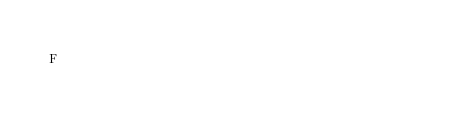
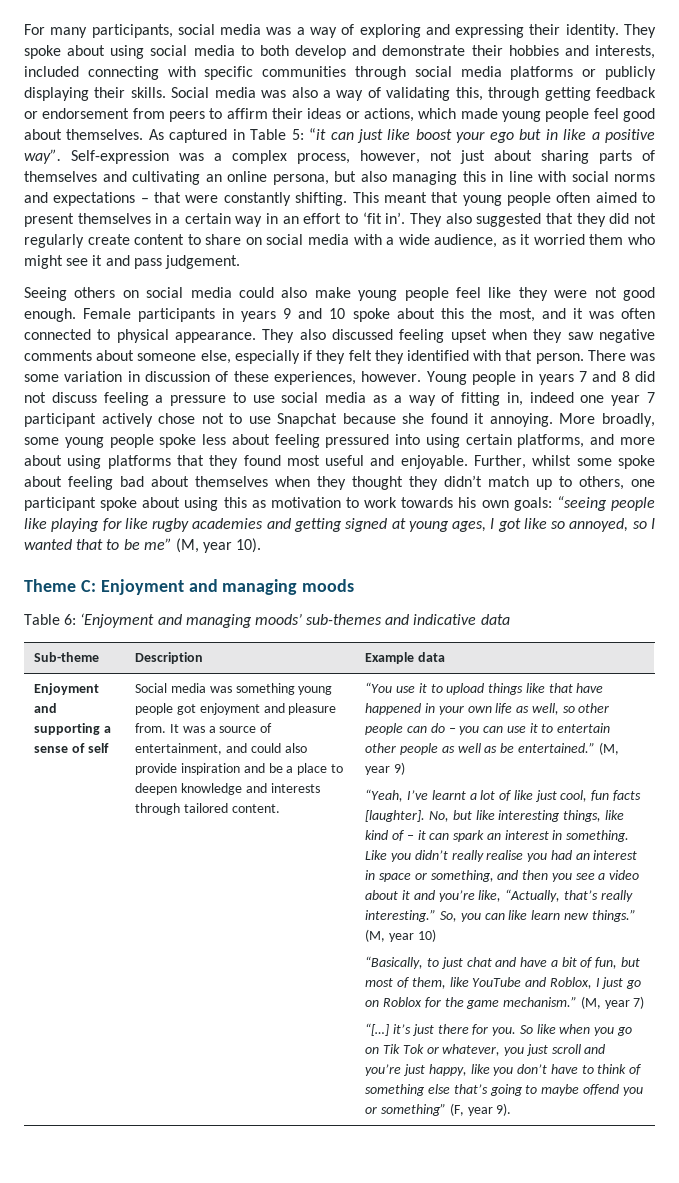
[49,54,57,63] F -> [24,24,656,38] [24,45,655,59] [24,66,656,80] [24,87,657,101] [24,108,655,122] [24,128,656,143] [24,149,655,164] [24,171,655,185] [24,192,655,206] [24,212,656,227] [24,234,655,248] [24,255,240,269] [24,287,655,301] [24,308,655,322] [24,329,655,343] [24,350,655,364] [24,371,656,385] [24,392,655,406] [24,413,656,427] [24,434,655,448] [24,455,655,469] [24,475,655,490] [24,496,655,511] [24,518,656,532] [24,538,262,553] [24,579,355,595] [24,613,510,628] [34,652,100,662] [135,652,204,664] [365,652,446,664] [34,683,100,695] [34,703,58,713] [34,723,112,735] [34,743,109,753] [135,683,333,695] [135,703,337,715] [135,723,273,733] [135,743,307,755] [135,763,343,775] [135,783,320,795] [135,803,280,815] [365,682,604,695] [365,703,610,715] [365,723,611,735] [365,742,619,755] [365,762,406,775] [365,789,642,802] [365,810,624,822] [365,830,630,842] [365,850,638,862] [365,870,640,882] [365,889,633,902] [365,909,636,922] [365,929,436,942] [365,956,641,969] [365,977,642,989] [365,996,645,1009] [365,1023,633,1036] [365,1044,606,1056] [365,1064,642,1076] [365,1084,643,1096] [365,1103,512,1116] For many participants, social media was a way of exploring and expressing their identity. They spoke about using social media to both develop and demonstrate their hobbies and interests, included connecting with specific communities through social media platforms or publicly displaying their skills. Social media was also a way of validating this, through getting feedback or endorsement from peers to affirm their ideas or actions, which made young people feel good about themselves. As captured in Table 5: “it can just like boost your ego but in like a positive way”. Self-expression was a complex process, however, not just about sharing parts of themselves and cultivating an online persona, but also managing this in line with social norms and expectations – that were constantly shifting. This meant that young people often aimed to present themselves in a certain way in an effort to ‘fit in’. They also suggested that they did not regularly create content to share on social media with a wide audience, as it worried them who might see it and pass judgement. // Seeing others on social media could also make young people feel like they were not good enough. Female participants in years 9 and 10 spoke about this the most, and it was often connected to physical appearance. They also discussed feeling upset when they saw negative comments about someone else, especially if they felt they identified with that person. There was some variation in discussion of these experiences, however. Young people in years 7 and 8 did not discuss feeling a pressure to use social media as a way of fitting in, indeed one year 7 participant actively chose not to use Snapchat because she found it annoying. More broadly, some young people spoke less about feeling pressured into using certain platforms, and more about using platforms that they found most useful and enjoyable. Further, whilst some spoke about feeling bad about themselves when they thought they didn’t match up to others, one participant spoke about using this as motivation to work towards his own goals: “seeing people like playing for like rugby academies and getting signed at young ages, I got like so annoyed, so I wanted that to be me” (M, year 10). // Theme C: Enjoyment and managing moods // Table 6: ‘Enjoyment and managing moods’ sub-themes and indicative data // Sub-theme | Description | Example data // Enjoyment and supporting a sense of self | Social media was something young people got enjoyment and pleasure from. It was a source of entertainment, and could also provide inspiration and be a place to deepen knowledge and interests through tailored content. | “You use it to upload things like that have happened in your own life as well, so other people can do – you can use it to entertain other people as well as be entertained.” (M, year 9) // “Yeah, I’ve learnt a lot of like just cool, fun facts [laughter]. No, but like interesting things, like kind of – it can spark an interest in something. Like you didn’t really realise you had an interest in space or something, and then you see a video about it and you’re like, “Actually, that’s really interesting.” So, you can like learn new things.” (M, year 10) // “Basically, to just chat and have a bit of fun, but most of them, like YouTube and Roblox, I just go on Roblox for the game mechanism.” (M, year 7) // “[…] it’s just there for you. So like when you go on Tik Tok or whatever, you just scroll and you’re just happy, like you don’t have to think of something else that’s going to maybe offend you or something” (F, year 9).

